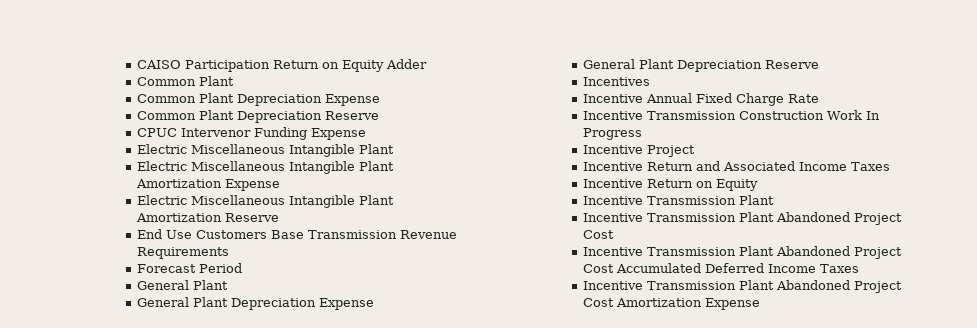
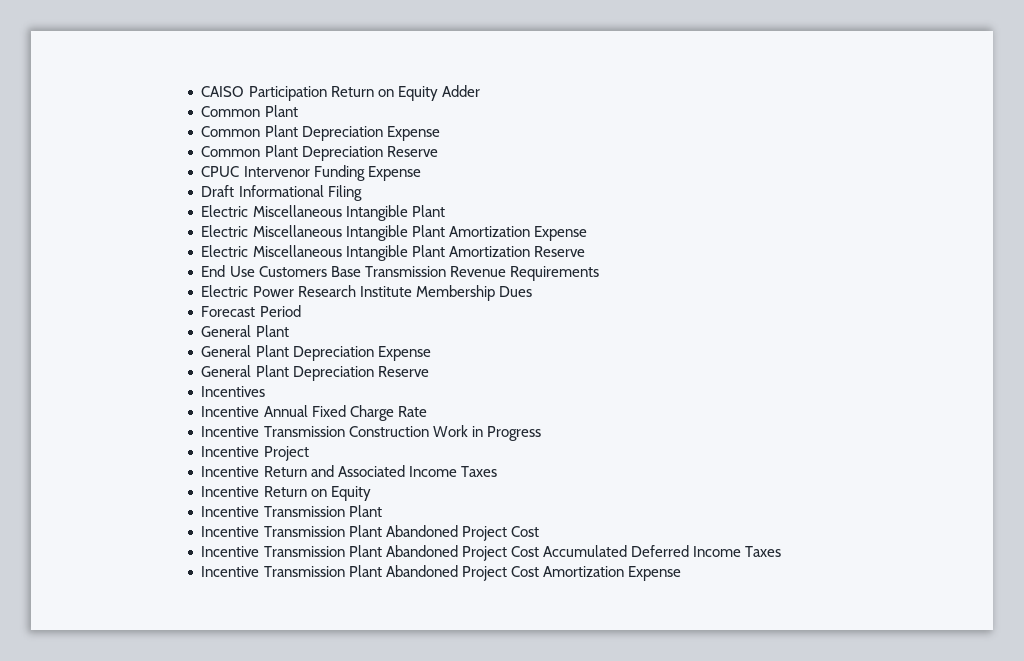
(366, 134) none -> [201,185,362,201] // Draft Informational Filing
(229, 253) none -> [201,285,532,301] // Electric Power Research Institute Membership Dues
[865,111,880,120] In -> [471,426,483,437] in

